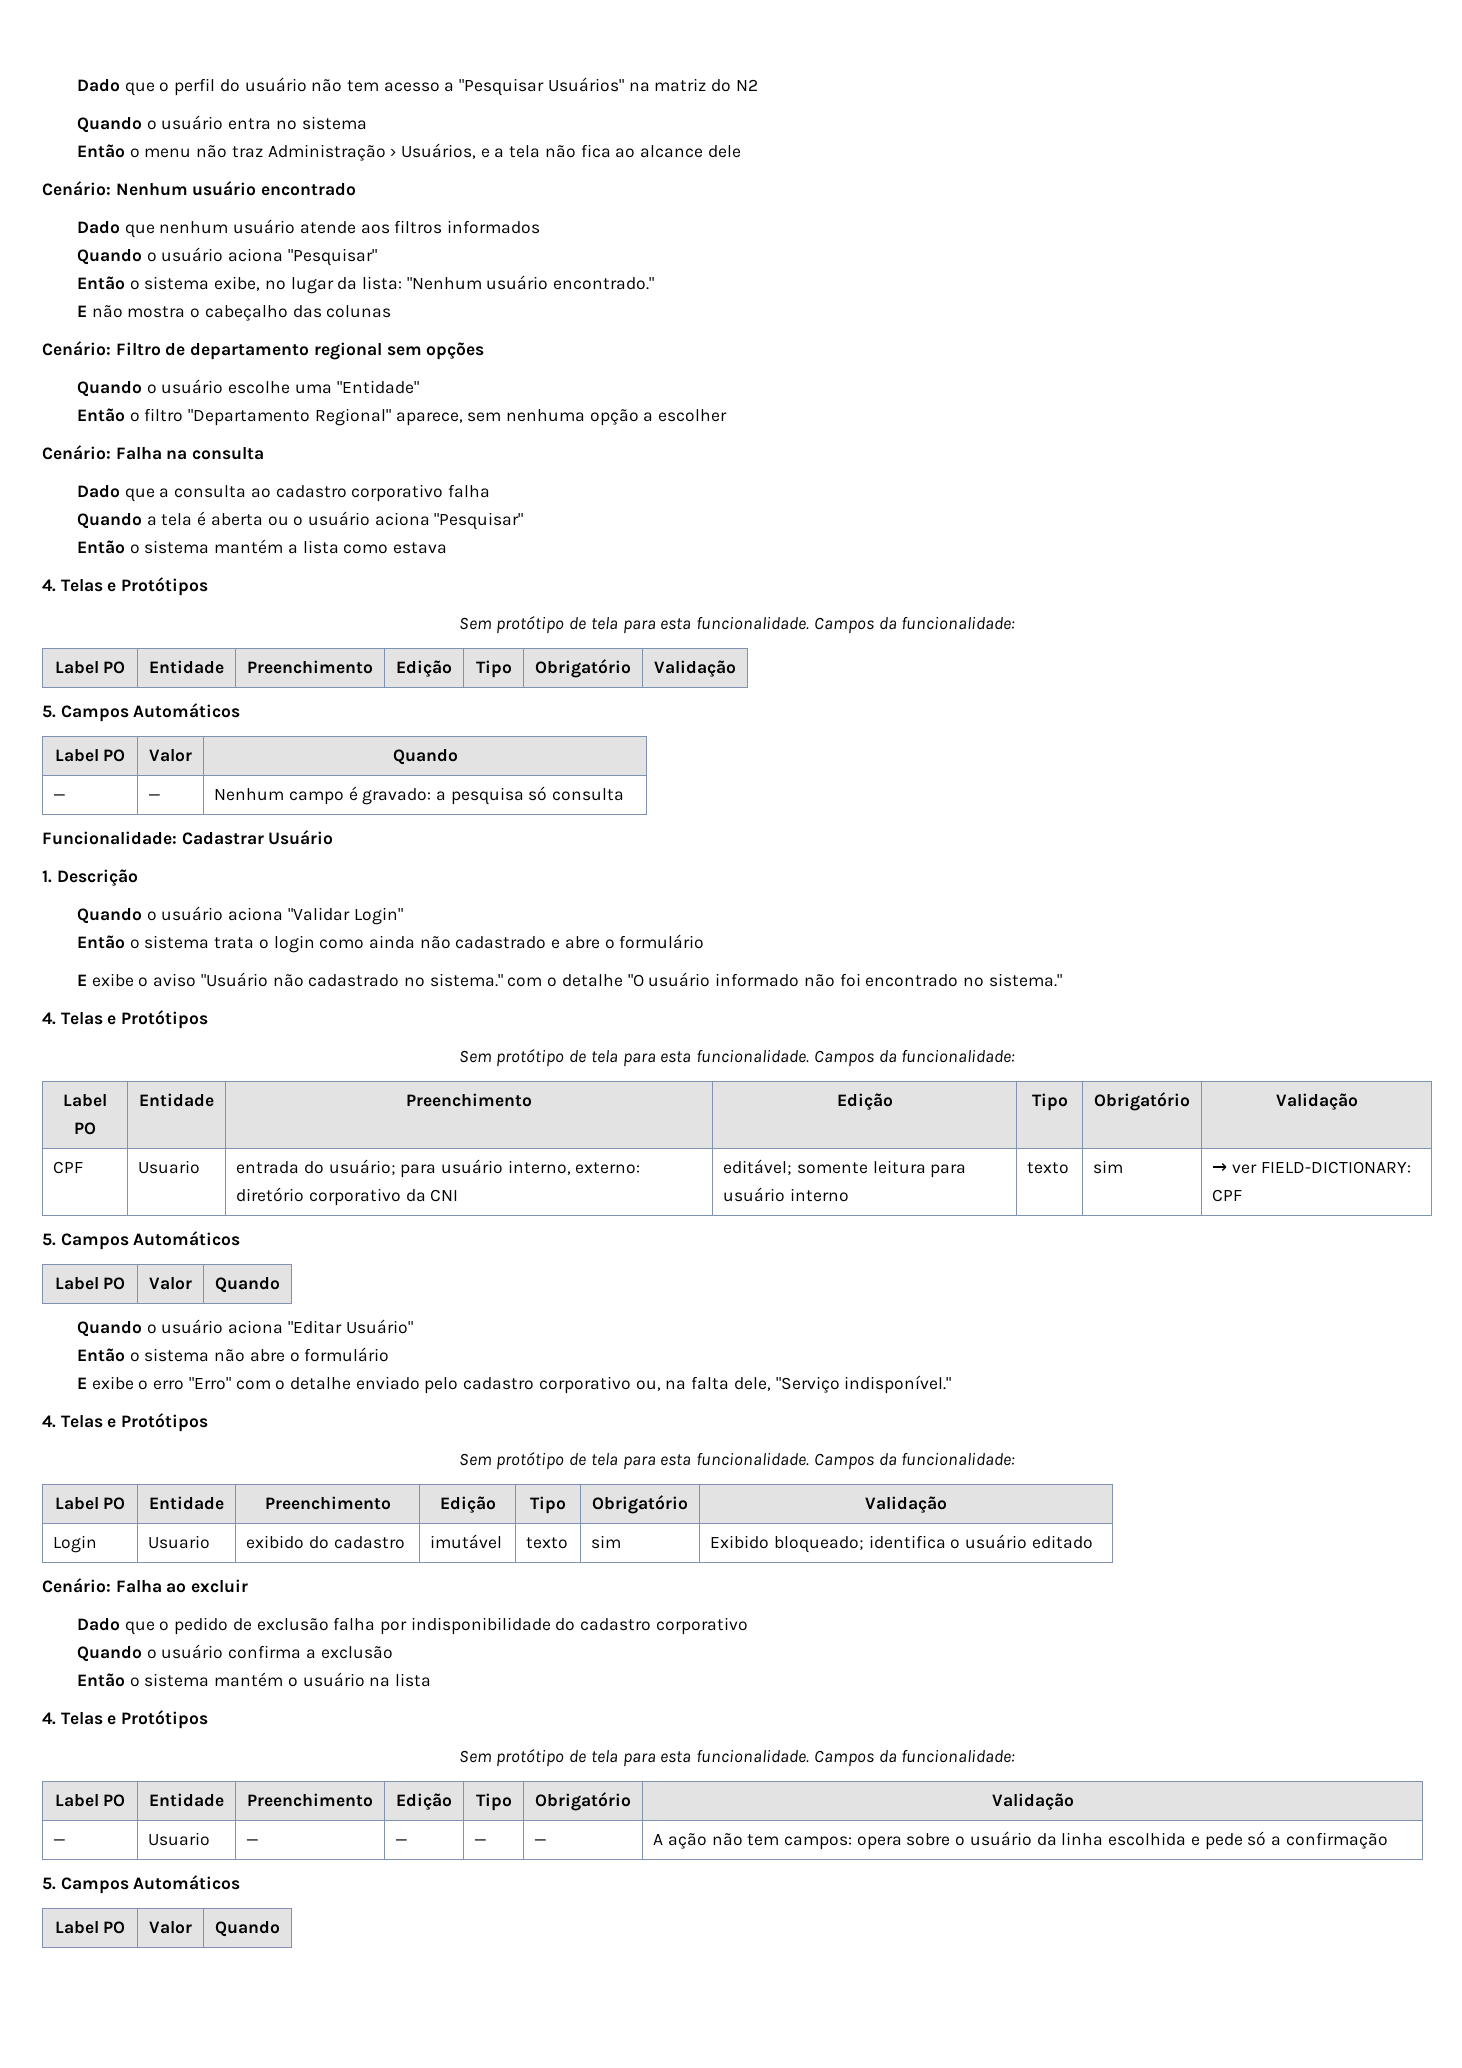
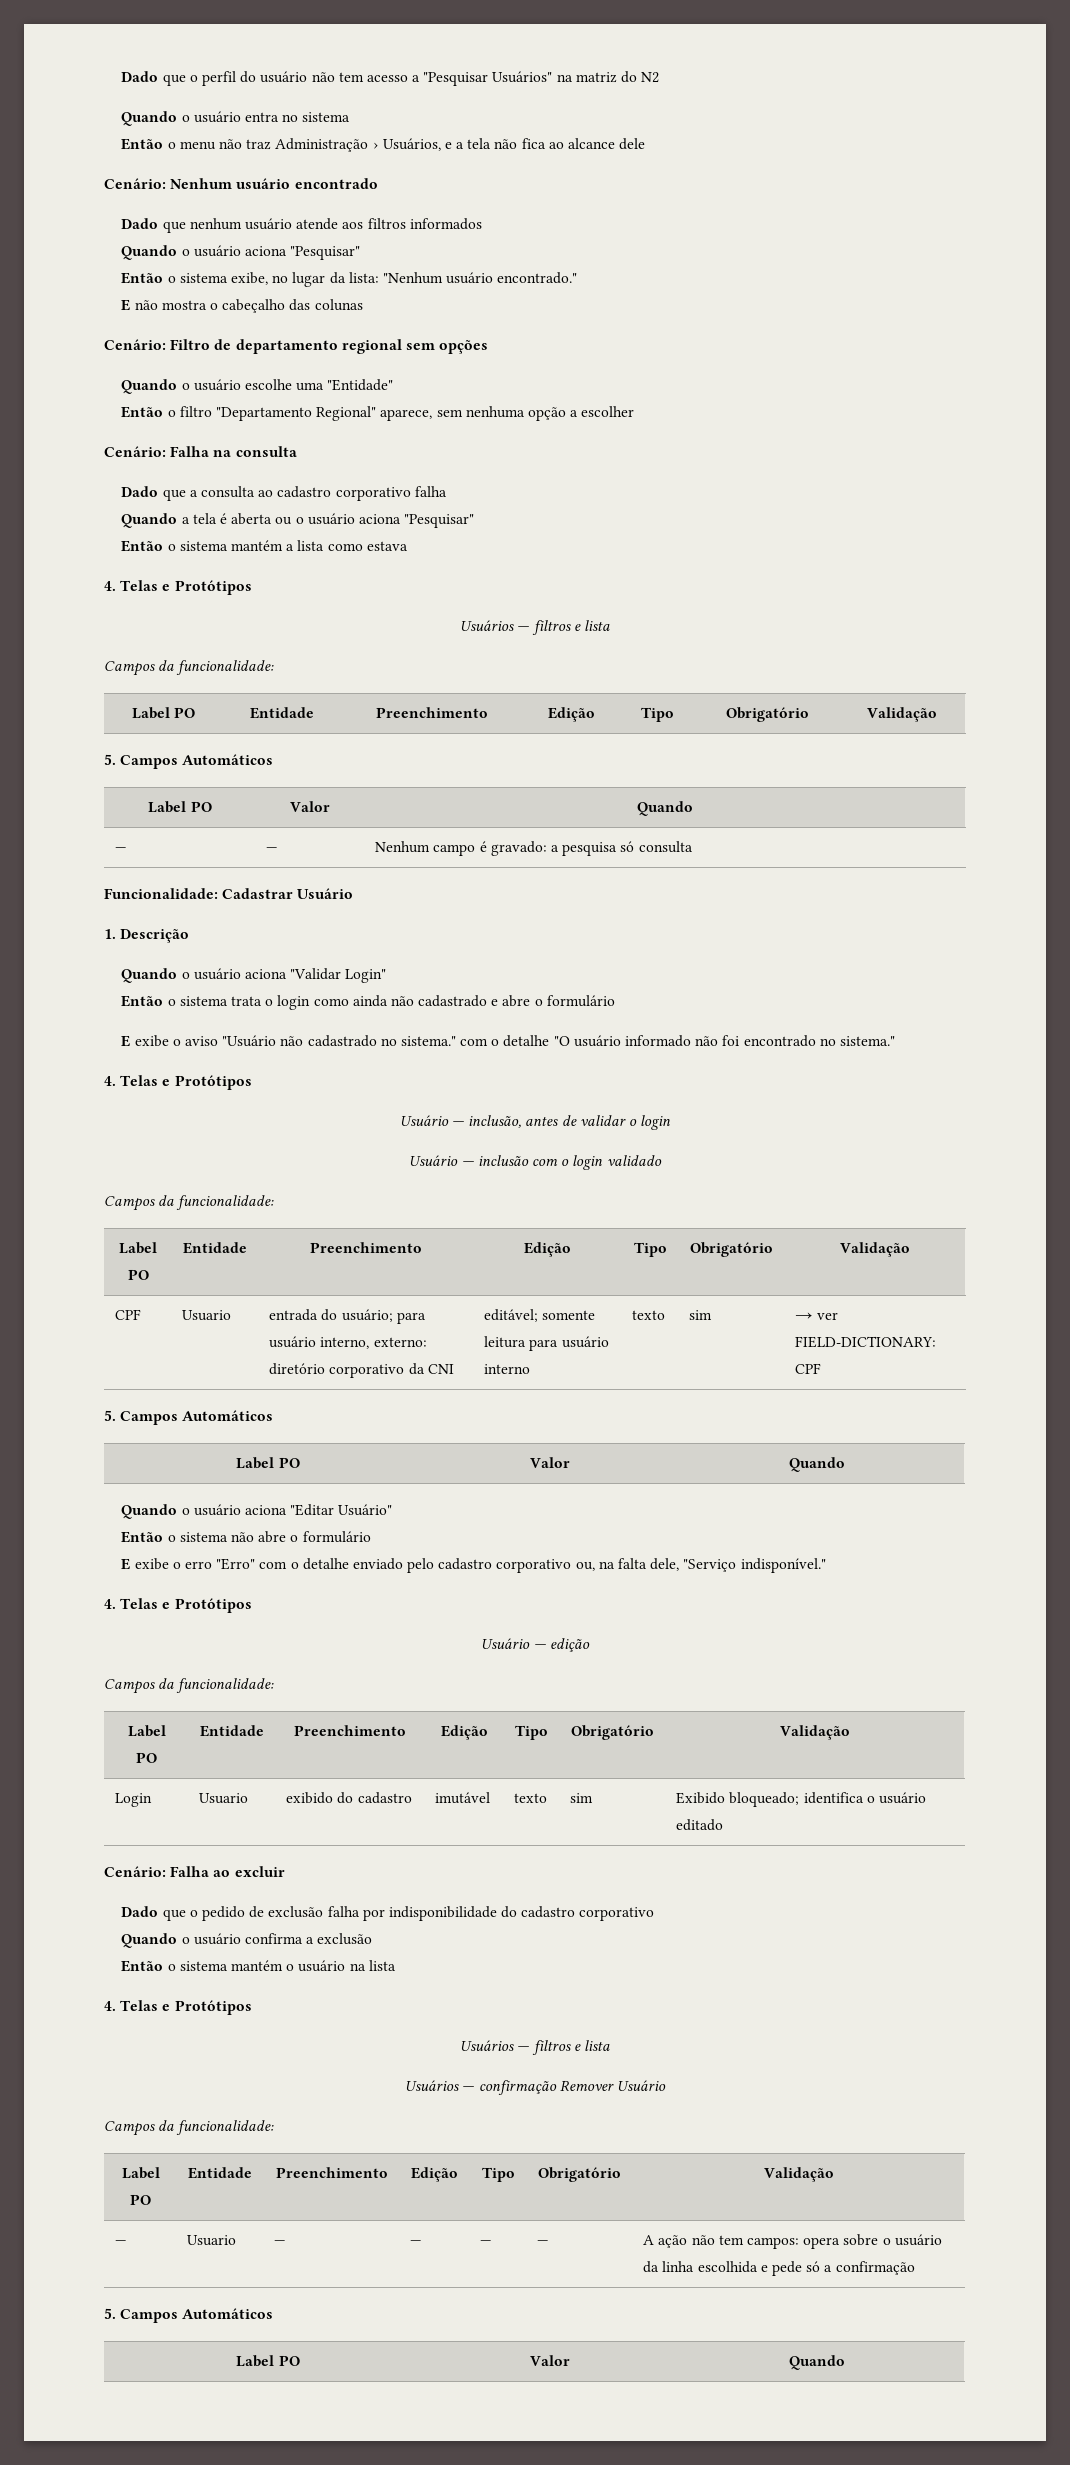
[458,616,810,634] Sem protótipo de tela para esta funcionalidade. -> [460,620,610,635] Usuários — filtros e lista //
[458,1049,810,1067] Sem protótipo de tela para esta funcionalidade. -> [399,1115,672,1130] [409,1155,662,1170] Usuário — inclusão, antes de validar o login // Usuário — inclusão com o login validado //
[458,1452,810,1470] Sem protótipo de tela para esta funcionalidade. -> [481,1638,590,1652] Usuário — edição //
[458,1749,810,1767] Sem protótipo de tela para esta funcionalidade. -> [460,2040,610,2055] [405,2080,666,2095] Usuários — filtros e lista // Usuários — confirmação Remover Usuário //

